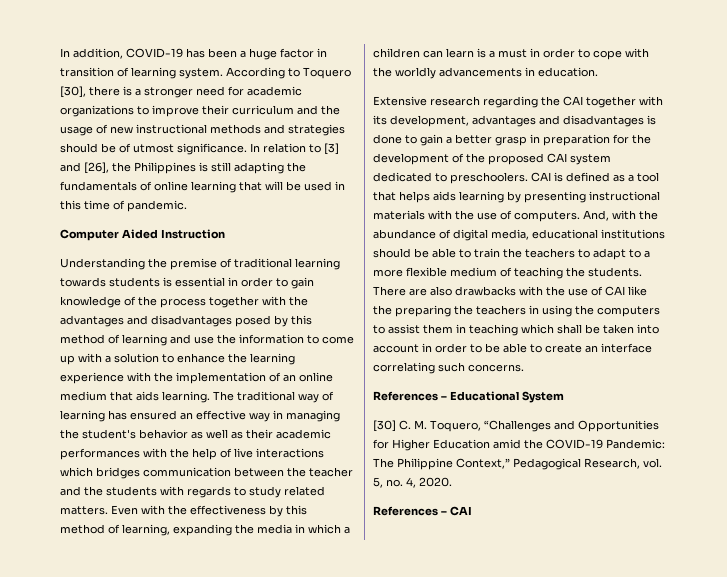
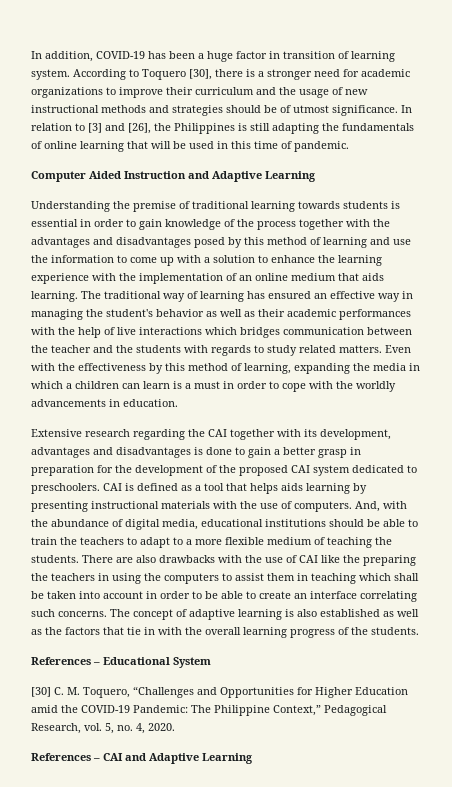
(225, 234) none -> [188,171,316,182] and Adaptive Learning
(524, 368) none -> [110,609,419,620] [31,627,419,638] The concept of adaptive learning is also established as well as the factors that tie in with the overall learning progress of the students.
(472, 511) none -> [125,753,253,764] and Adaptive Learning

